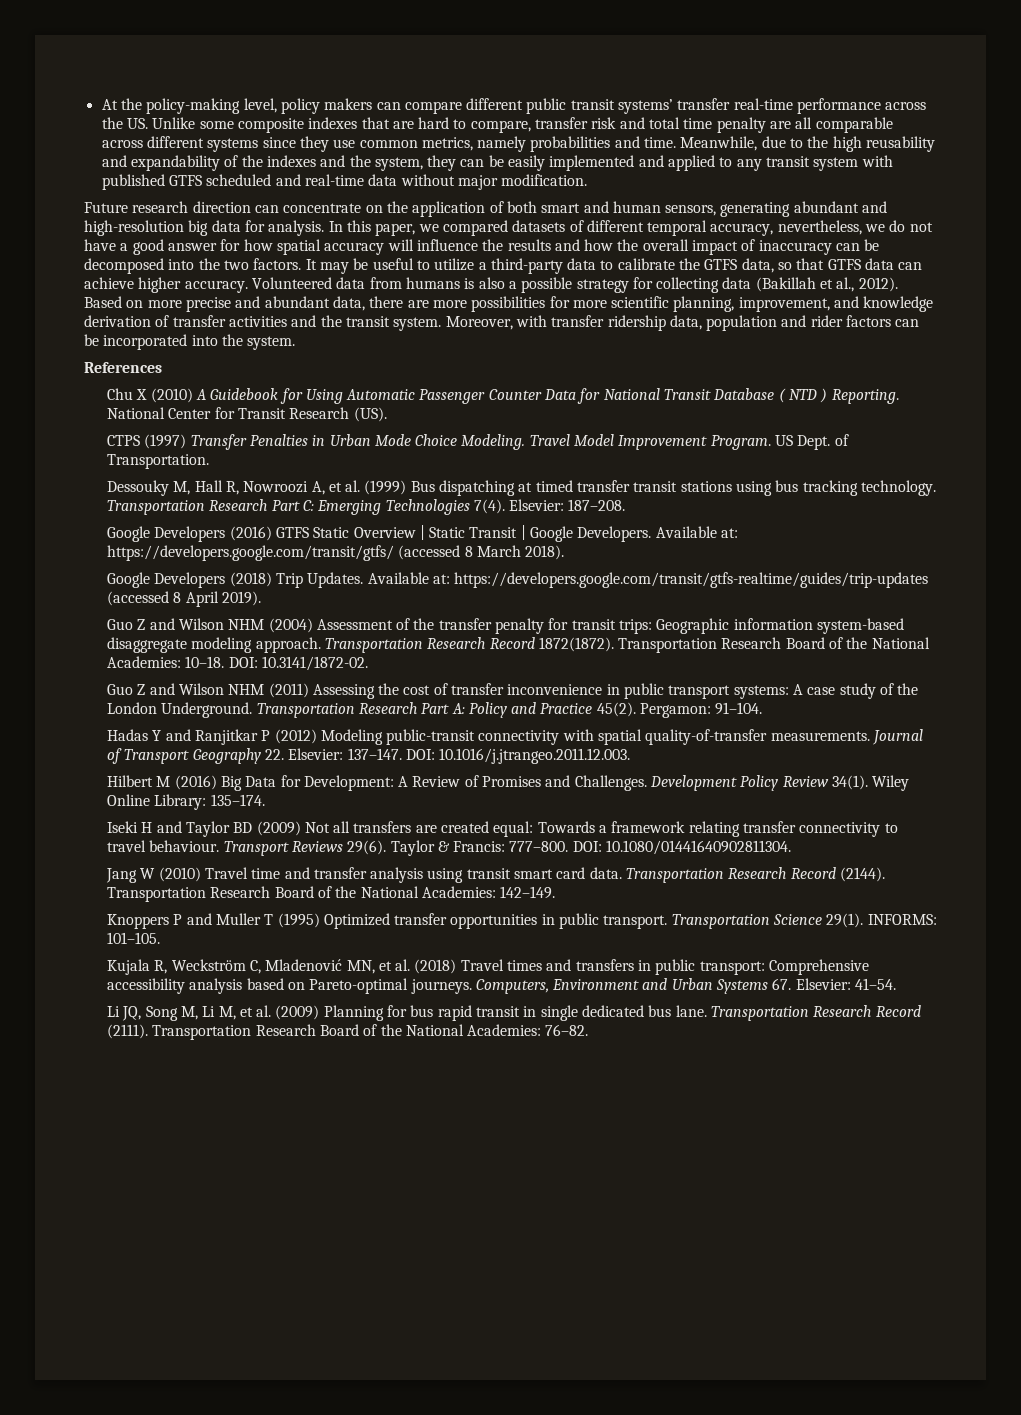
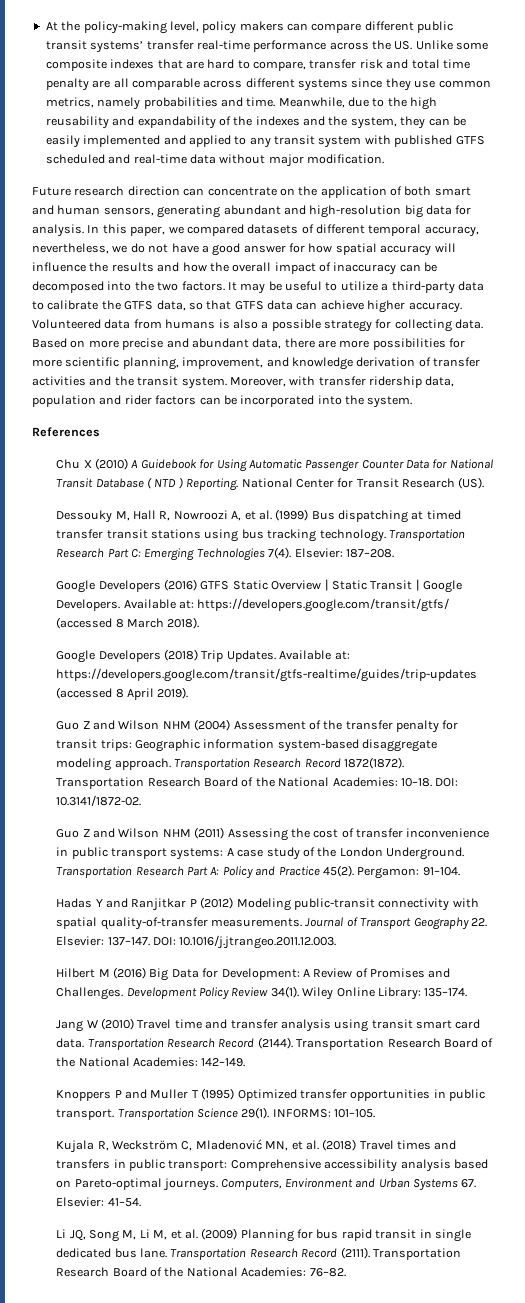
[722,277,898,292] data (Bakillah et al., 2012). -> [455,319,484,329] data.
[106,434,849,450] [106,454,209,469] // CTPS (1997) Transfer Penalties in Urban Mode Choice Modeling. Travel Model Improvement Program. US Dept. of Transportation. -> (485, 483) none
[106,821,898,837] [106,840,792,856] // Iseki H and Taylor BD (2009) Not all transfers are created equal: Towards a framework relating transfer connectivity to travel behaviour. Transport Reviews 29(6). Taylor & Francis: 777–800. DOI: 10.1080/01441640902811304. -> (468, 992) none

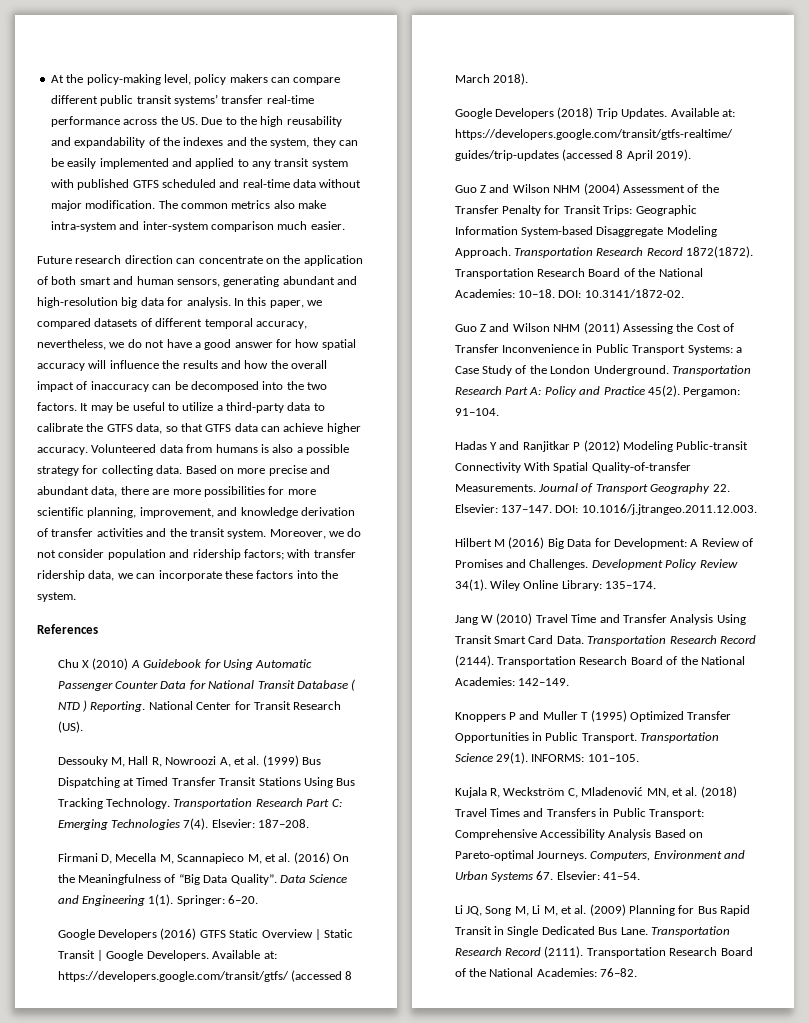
[415,40,489,50] [45,59,470,71] [45,78,491,91] [45,97,369,110] Unlike some composite indexes that are hard to compare, transfer risk and total time penalty are all comparable across different systems since they use common metrics, namely probabilities and time. Meanwhile, due -> [201,117,223,125] Due
(384, 159) none -> [158,200,326,209] [50,221,345,232] The common metrics also make intra-system and inter-system comparison much easier.
[289,376,455,388] [32,395,315,407] with transfer ridership data, population and rider factors can be incorporated -> [329,528,362,537] [37,549,356,560] [37,570,294,581] we do not consider population and ridership factors; with transfer ridership data, we can incorporate these factors
[338,510,461,523] [56,529,386,542] dispatching at timed transfer transit stations using bus tracking technology. -> [57,777,356,788] [57,798,171,809] Dispatching at Timed Transfer Transit Stations Using Bus Tracking Technology.
(394, 553) none -> [57,852,350,864] [57,874,348,885] [57,894,259,906] // Firmani D, Mecella M, Scannapieco M, et al. (2016) On the Meaningfulness of “Big Data Quality”. Data Science and Engineering 1(1). Springer: 6–20.
[345,720,459,733] [56,739,438,752] [56,758,171,771] transfer penalty for transit trips: Geographic information system-based disaggregate modeling approach. -> [454,205,697,216] [454,226,717,237] [454,247,511,258] Transfer Penalty for Transit Trips: Geographic Information System-based Disaggregate Modeling Approach.
[313,828,490,838] [56,847,300,860] cost of transfer inconvenience in public transport systems: A case study -> [696,323,735,332] [454,344,742,355] [454,365,513,376] Cost of Transfer Inconvenience in Public Transport Systems: a Case Study
[293,898,479,911] [56,917,303,930] public-transit connectivity with spatial quality-of-transfer measurements. -> [676,441,749,450] [454,462,691,473] [454,484,536,492] Public-transit Connectivity With Spatial Quality-of-transfer Measurements.
[174,1019,481,1032] [56,1038,85,1048] time and transfer analysis using transit smart card data. -> [571,614,746,625] [454,635,584,644] Time and Transfer Analysis Using Transit Smart Card Data.
[299,1089,486,1101] [56,1109,115,1120] transfer opportunities in public transport. -> [687,711,732,720] [454,732,637,743] Transfer Opportunities in Public Transport.
[397,1140,457,1150] [56,1159,488,1172] times and transfers in public transport: Comprehensive accessibility analysis based -> [490,808,704,819] [454,829,686,840] Times and Transfers in Public Transport: Comprehensive Accessibility Analysis Based
[163,1178,219,1191] journeys. -> [537,851,588,861] Journeys.
[316,1229,471,1242] [56,1248,168,1258] bus rapid transit in single dedicated bus lane. -> [697,905,751,916] [454,926,648,937] Bus Rapid Transit in Single Dedicated Bus Lane.

